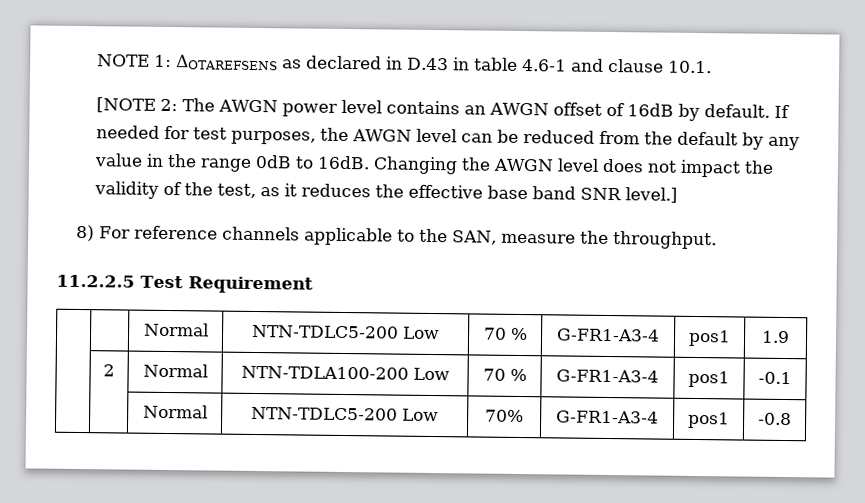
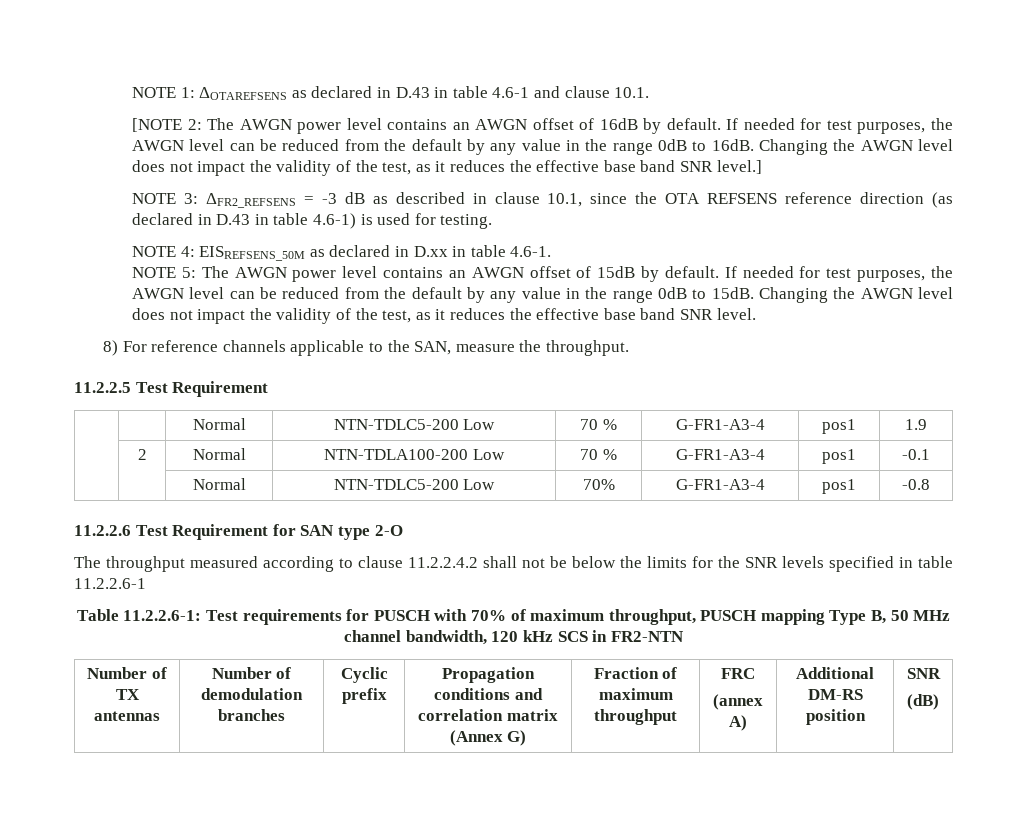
(678, 195) none -> [132,192,953,208] [132,213,493,229] [132,245,552,261] [132,266,954,282] [132,287,953,303] [132,308,756,324] // NOTE 3: ΔFR2_REFSENS = -3 dB as described in clause 10.1, since the OTA REFSENS reference direction (as declared in D.43 in table 4.6-1) is used for testing. // NOTE 4: EISREFSENS_50M as declared in D.xx in table 4.6-1. // NOTE 5: The AWGN power level contains an AWGN offset of 15dB by default. If needed for test purposes, the AWGN level can be reduced from the default by any value in the range 0dB to 15dB. Changing the AWGN level does not impact the validity of the test, as it reduces the effective base band SNR level.
(792, 419) none -> [74,524,403,540] [74,556,953,572] [74,578,146,589] [76,609,951,625] [344,630,684,645] [87,667,167,679] [115,689,140,700] [94,711,160,721] [211,667,292,679] [201,688,303,700] [217,709,285,721] [340,667,388,683] [341,688,387,704] [442,667,535,683] [434,688,543,700] [418,709,558,721] [449,730,527,746] [593,667,678,679] [598,688,673,700] [594,709,677,725] [721,668,755,679] [713,694,763,710] [729,715,747,731] [796,667,874,679] [807,689,863,700] [805,709,866,725] [906,668,941,679] [907,694,939,710] // 11.2.2.6 Test Requirement for SAN type 2-O // The throughput measured according to clause 11.2.2.4.2 shall not be below the limits for the SNR levels specified in table 11.2.2.6-1 // Table 11.2.2.6-1: Test requirements for PUSCH with 70% of maximum throughput, PUSCH mapping Type B, 50 MHz channel bandwidth, 120 kHz SCS in FR2-NTN // Number of TX antennas | Number of demodulation branches | Cyclic prefix | Propagation conditions and correlation matrix (Annex G) | Fraction of maximum throughput | FRC // (annex A) | Additional DM-RS position | SNR // (dB)

